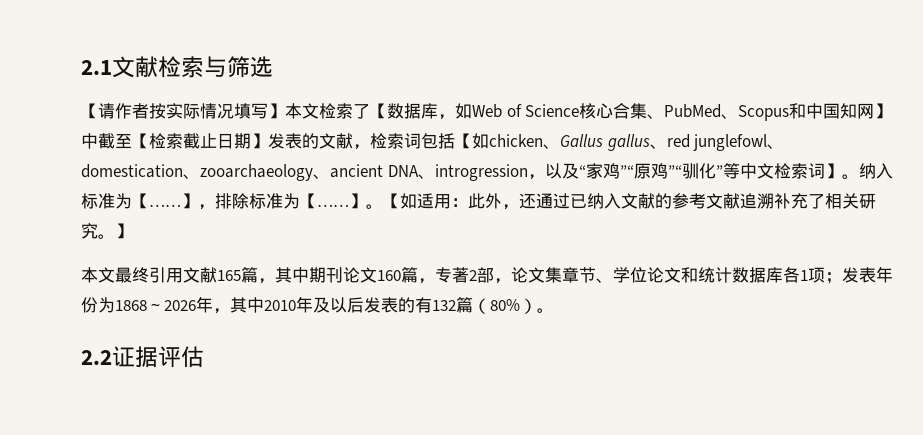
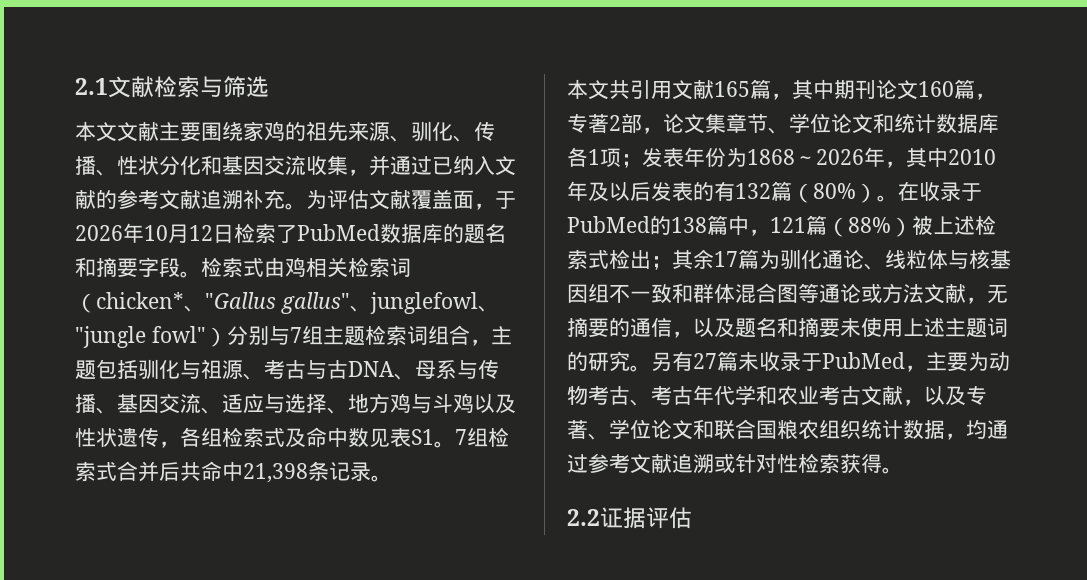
[81,103,892,121] [81,133,785,151] [81,163,893,181] [81,193,536,210] 【请作者按实际情况填写】本文检索了【数据库，如Web of Science核心合集、PubMed、Scopus和中国知网】中截至【检索截止日期】发表的文献，检索词包括【如chicken、Gallus gallus、red junglefowl、domestication、zooarchaeology、ancient DNA、introgression，以及“家鸡”“原鸡”“驯化”等中文检索词】。纳入标准为【……】，排除标准为【……】。【如适用：此外，还 -> [75,121,495,142] [75,155,390,176] 本文文献主要围绕家鸡的祖先来源、驯化、传播、性状分化和基因交流收集，并
[808,193,876,209] [81,223,132,239] [81,267,149,283] 了相关研究。】 // 本文最终 -> [285,189,516,210] [75,223,506,244] [75,257,411,278] [75,292,499,314] [75,325,512,348] [75,359,499,380] [75,393,516,414] [75,427,509,448] [75,461,392,483] [567,79,630,100] 。为评估文献覆盖面，于2026年10月12日检索了PubMed数据库的题名和摘要字段。检索式由鸡相关检索词（chicken*、"Gallus gallus"、junglefowl、"jungle fowl"）分别与7组主题检索词组合，主题包括驯化与祖源、考古与古DNA、母系与传播、基因交流、适应与选择、地方鸡与斗鸡以及性状遗传，各组检索式及命中数见表S1。7组检索式合并后共命中21,398条记录。 // 本文共
(554, 310) none -> [898,181,982,201] [567,215,996,237] [567,249,1011,270] [567,283,1008,304] [567,317,1008,338] [567,351,1010,372] [567,385,987,406] [567,419,1008,440] [567,453,903,474] 在收录于PubMed的138篇中，121篇（88%）被上述检索式检出；其余17篇为驯化通论、线粒体与核基因组不一致和群体混合图等通论或方法文献，无摘要的通信，以及题名和摘要未使用上述主题词的研究。另有27篇未收录于PubMed，主要为动物考古、考古年代学和农业考古文献，以及专著、学位论文和联合国粮农组织统计数据，均通过参考文献追溯或针对性检索获得。

